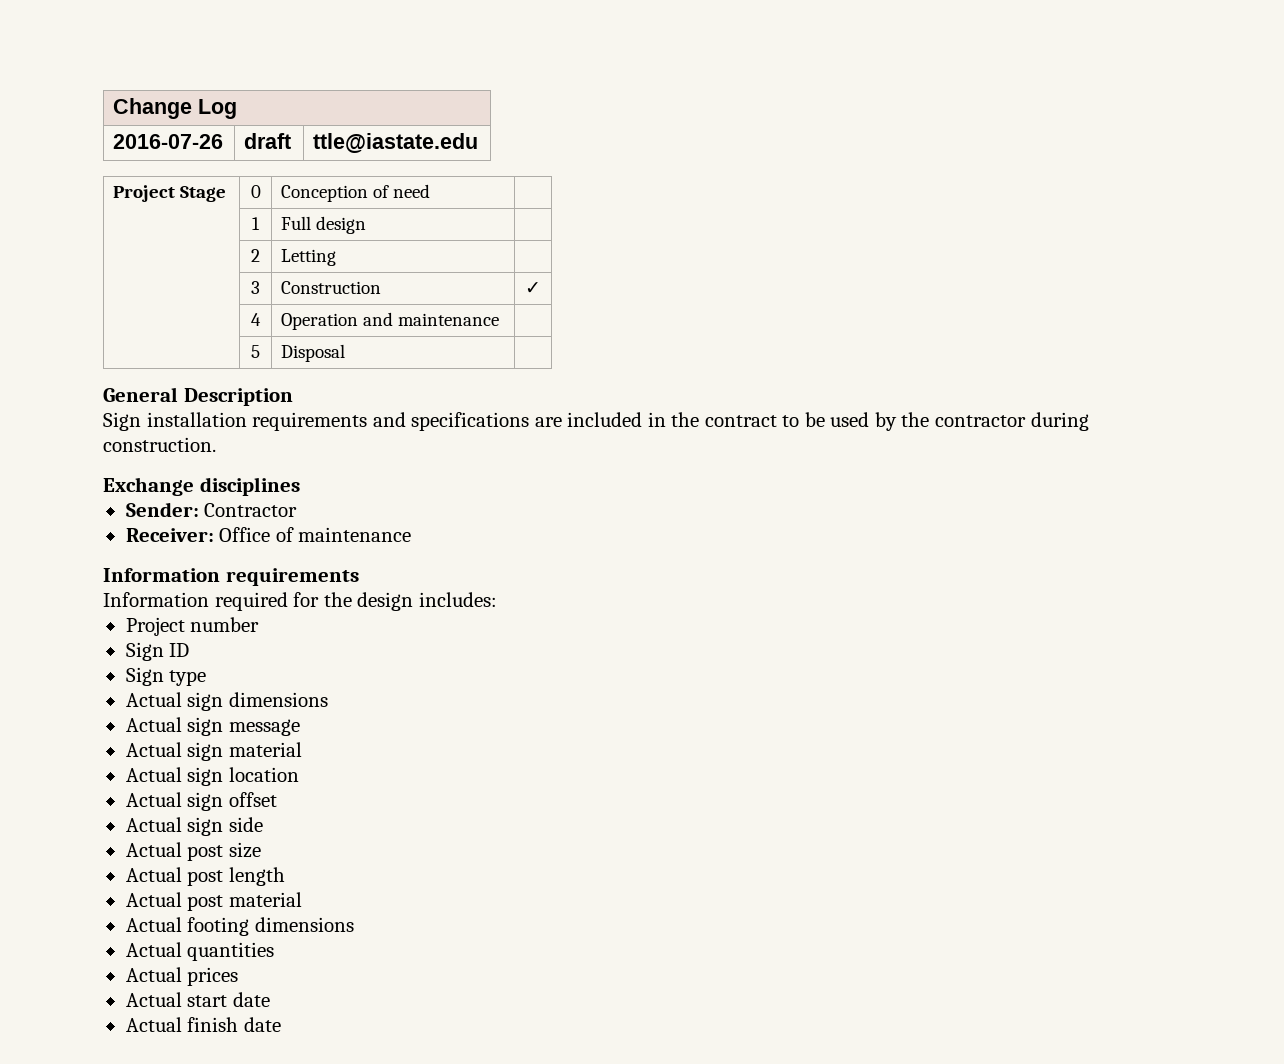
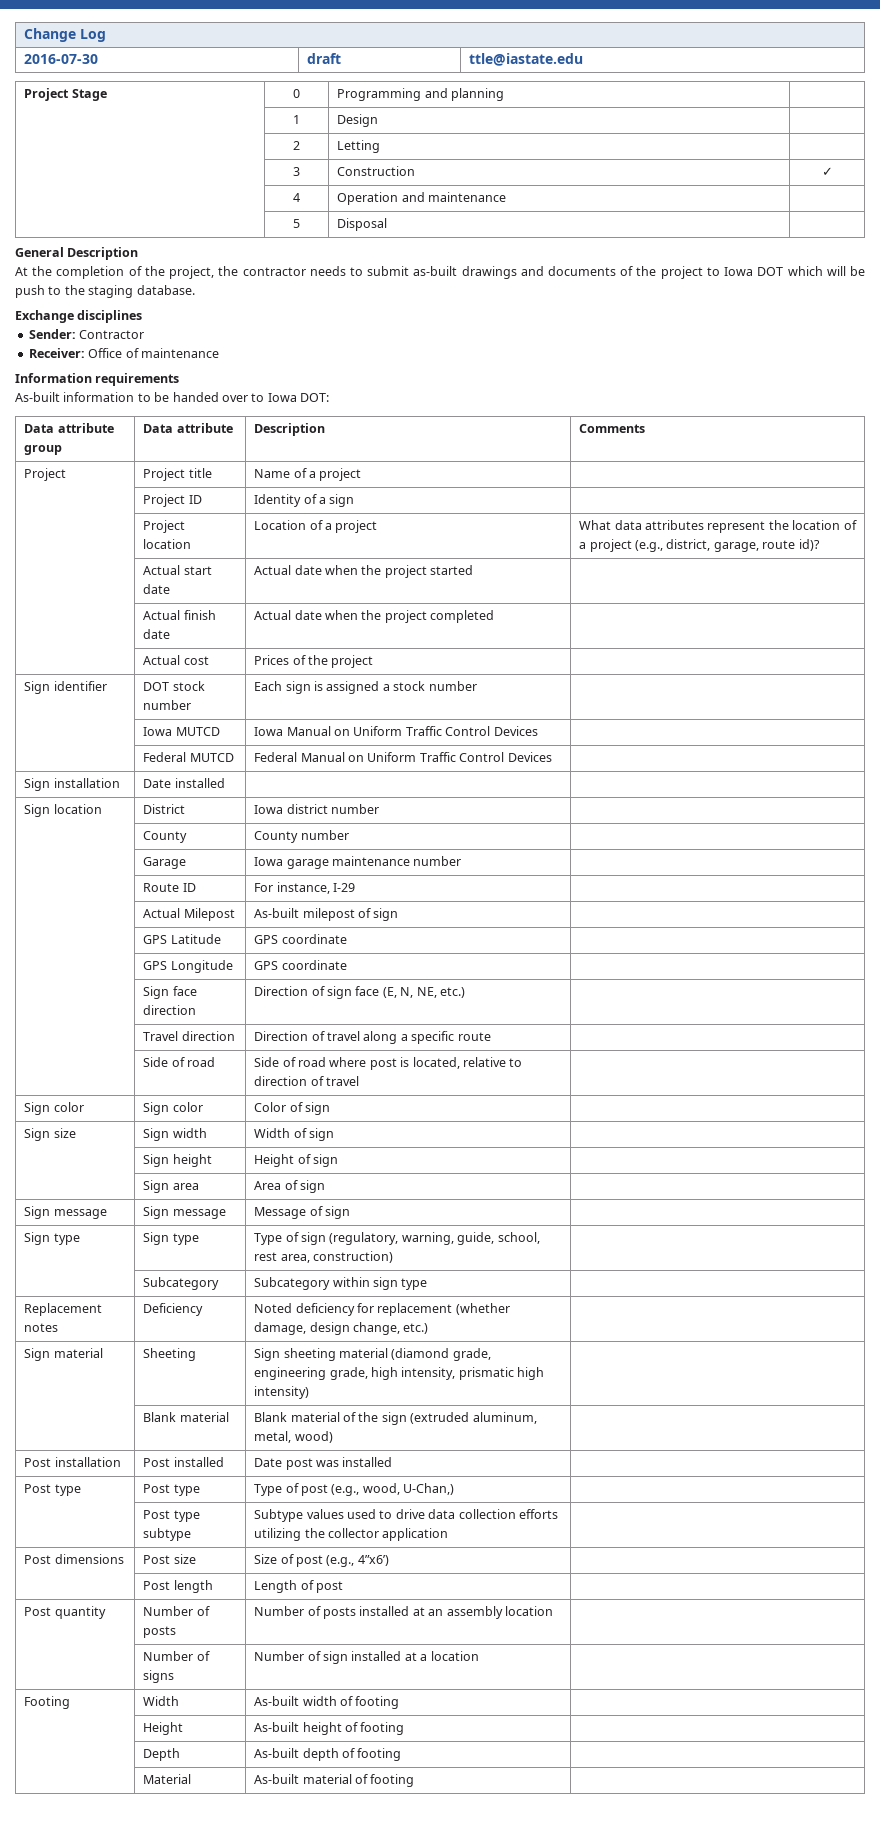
[113,134,224,149] 2016-07-26 -> [24,54,99,64] 2016-07-30
[281,184,431,202] [252,217,260,230] [281,216,367,234] Conception of need | // | 1 | Full design -> [337,88,505,101] [293,115,300,124] [337,114,379,127] Programming and planning | // | 1 | Design
[103,412,1089,431] [103,437,216,452] Sign installation requirements and specifications are included in the contract to be used by the contractor during construction. -> [15,266,866,279] [15,285,195,298] At the completion of the project, the contractor needs to submit as-built drawings and documents of the project to Iowa DOT which will be push to the staging database.
[103,592,497,611] [125,617,260,636] [125,642,190,661] [125,667,207,686] [125,692,328,711] [125,717,300,736] [125,742,302,761] [125,767,299,786] [125,792,277,811] [125,817,263,836] [125,842,261,861] [125,867,285,886] [125,892,302,911] [125,917,354,936] [125,942,275,961] [125,967,239,986] [125,992,270,1007] [125,1017,281,1032] Information required for the design includes: // Project number // Sign ID // Sign type // Actual sign dimensions // Actual sign message // Actual sign material // Actual sign location // Actual sign offset // Actual sign side // Actual post size // Actual post length // Actual post material // Actual footing dimensions // Actual quantities // Actual prices // Actual start date // Actual finish date -> [15,392,329,402] [24,423,114,433] [24,445,63,455] [143,423,233,433] [254,423,326,436] [579,424,646,433] [24,468,67,481] [143,468,212,481] [254,468,362,481] [143,494,202,507] [254,494,355,507] [143,520,186,533] [143,539,192,549] [254,520,378,533] [579,520,857,533] [579,539,820,552] [143,565,212,575] [143,584,171,594] [254,565,474,578] [143,610,216,620] [143,629,171,639] [254,610,495,623] [143,655,209,665] [254,655,374,668] [24,681,107,694] [143,681,205,691] [143,700,192,710] [254,681,477,694] [143,727,220,736] [254,726,538,736] [143,752,234,762] [254,752,552,762] [24,778,120,791] [143,778,225,788] [24,804,102,817] [143,804,186,814] [254,804,380,814] [143,831,188,843] [254,830,349,843] [143,857,187,869] [254,856,462,869] [143,883,196,892] [254,882,356,894] [143,908,235,921] [254,908,399,921] [143,934,221,944] [254,934,347,944] [143,960,233,973] [254,960,347,970] [143,986,197,999] [143,1005,197,1015] [254,986,465,999] [143,1031,235,1041] [254,1031,491,1044] [143,1057,216,1067] [254,1057,523,1070] [254,1076,360,1086] [24,1102,84,1115] [143,1102,203,1115] [254,1102,331,1115] [24,1128,76,1141] [143,1128,207,1141] [254,1128,335,1141] [143,1154,212,1167] [254,1154,339,1167] [143,1180,199,1193] [254,1180,326,1193] [24,1206,107,1219] [143,1206,226,1219] [254,1206,351,1219] [24,1232,80,1245] [143,1232,199,1245] [254,1232,540,1245] [254,1251,394,1263] [143,1277,220,1290] [254,1277,428,1290] [24,1303,103,1316] [24,1323,59,1332] [143,1303,204,1316] [254,1303,510,1316] [254,1322,429,1335] [24,1348,103,1361] [143,1348,197,1361] [254,1348,491,1361] [254,1367,545,1380] [254,1386,310,1399] [143,1412,229,1422] [254,1412,537,1425] [254,1431,333,1443] [24,1457,121,1467] [143,1457,224,1467] [254,1457,393,1470] [24,1484,81,1496] [143,1484,200,1496] [254,1483,455,1496] [143,1510,200,1522] [143,1528,192,1541] [254,1509,558,1522] [254,1528,449,1541] [24,1554,124,1564] [143,1554,196,1564] [254,1554,389,1567] [143,1580,213,1593] [254,1580,344,1593] [24,1606,106,1619] [143,1606,210,1616] [143,1626,177,1638] [254,1606,553,1619] [143,1651,210,1661] [143,1670,175,1683] [254,1651,479,1664] [24,1696,71,1709] [143,1696,180,1706] [254,1696,400,1709] [143,1722,184,1735] [254,1722,405,1735] [143,1748,181,1761] [254,1748,402,1761] [143,1774,192,1784] [254,1774,415,1787] As-built information to be handed over to Iowa DOT: // Data attribute group | Data attribute | Description | Comments // Project | Project title | Name of a project | // | Project ID | Identity of a sign | // | Project location | Location of a project | What data attributes represent the location of a project (e.g., district, garage, route id)? // | Actual start date | Actual date when the project started | // | Actual finish date | Actual date when the project completed | // | Actual cost | Prices of the project | // Sign identifier | DOT stock number | Each sign is assigned a stock number | // | Iowa MUTCD | Iowa Manual on Uniform Traffic Control Devices | // | Federal MUTCD | Federal Manual on Uniform Traffic Control Devices | // Sign installation | Date installed | | // Sign location | District | Iowa district number | // | County | County number | // | Garage | Iowa garage maintenance number | // | Route ID | For instance, I-29 | // | Actual Milepost | As-built milepost of sign | // | GPS Latitude | GPS coordinate | // | GPS Longitude | GPS coordinate | // | Sign face direction | Direction of sign face (E, N, NE, etc.) | // | Travel direction | Direction of travel along a specific route | // | Side of road | Side of road where post is located, relative to direction of travel | // Sign color | Sign color | Color of sign | // Sign size | Sign width | Width of sign | // | Sign height | Height of sign | // | Sign area | Area of sign | // Sign message | Sign message | Message of sign | // Sign type | Sign type | Type of sign (regulatory, warning, guide, school, rest area, construction) | // | Subcategory | Subcategory within sign type | // Replacement notes | Deficiency | Noted deficiency for replacement (whether damage, design change, etc.) | // Sign material | Sheeting | Sign sheeting material (diamond grade, engineering grade, high intensity, prismatic high intensity) | // | Blank material | Blank material of the sign (extruded aluminum, metal, wood) | // Post installation | Post installed | Date post was installed | // Post type | Post type | Type of post (e.g., wood, U-Chan,) | // | Post type subtype | Subtype values used to drive data collection efforts utilizing the collector application | // Post dimensions | Post size | Size of post (e.g., 4”x6’) | // | Post length | Length of post | // Post quantity | Number of posts | Number of posts installed at an assembly location | // | Number of signs | Number of sign installed at a location | // Footing | Width | As-built width of footing | // | Height | As-built height of footing | // | Depth | As-built depth of footing | // | Material | As-built material of footing |

